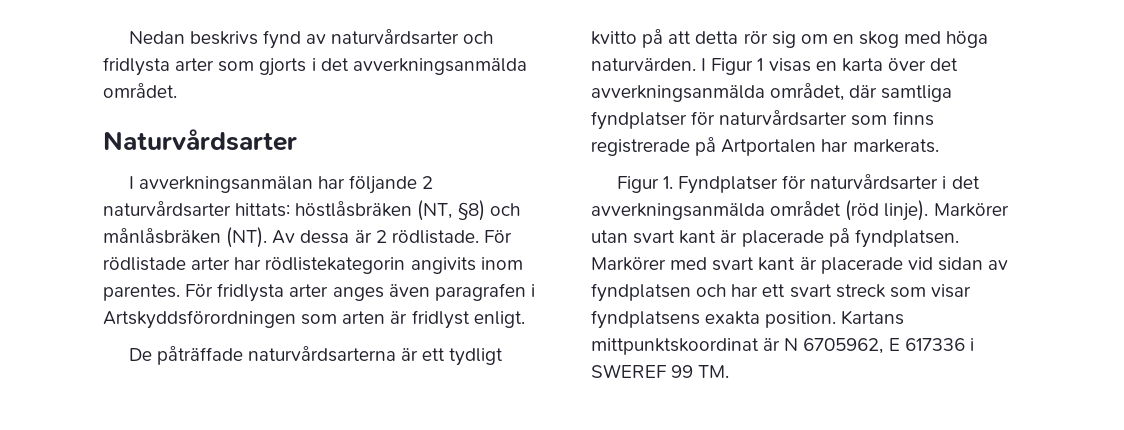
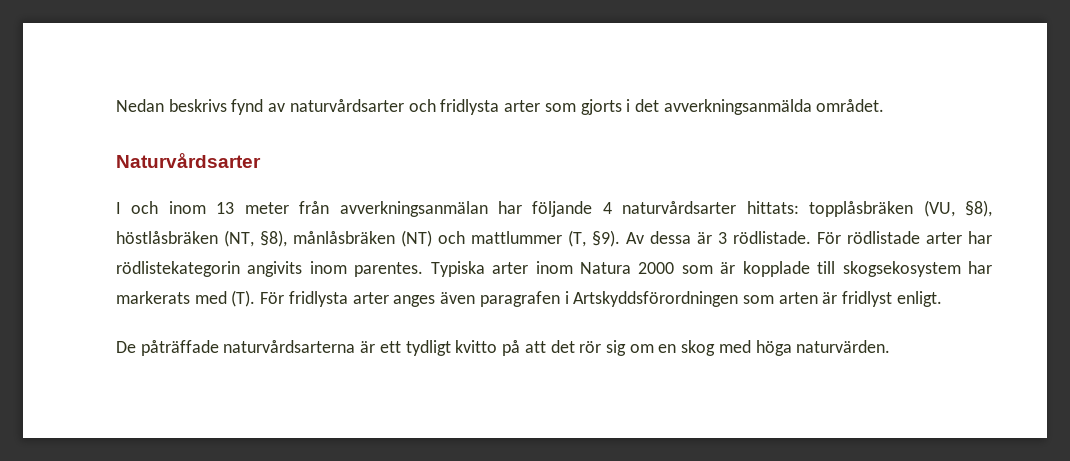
(134, 182) none -> [131,201,330,214] och inom 13 meter från
[422,176,434,189] 2 -> [602,202,612,214] 4
[295,200,520,221] [103,227,268,248] höstlåsbräken (NT, §8) och månlåsbräken (NT). -> [809,200,993,217] [116,230,620,247] topplåsbräken (VU, §8), höstlåsbräken (NT, §8), månlåsbräken (NT) och mattlummer (T, §9).
[375,230,387,243] 2 -> [718,232,727,244] 3
(180, 292) none -> [430,261,993,277] [116,290,256,307] Typiska arter inom Natura 2000 som är kopplade till skogsekosystem har markerats med (T).
[695,31,739,44] detta -> [550,340,575,353] det
[701,58,959,75] [591,83,953,102] [591,110,934,130] [591,137,939,156] [616,174,980,194] [591,200,1009,221] [591,228,959,248] [591,257,1009,274] [591,283,971,302] [591,310,905,329] [591,338,974,355] [591,364,730,378] I Figur 1 visas en karta över det avverkningsanmälda området, där samtliga fyndplatser för naturvårdsarter som finns registrerade på Artportalen har markerats. // Figur 1. Fyndplatser för naturvårdsarter i det avverkningsanmälda området (röd linje). Markörer utan svart kant är placerade på fyndplatsen. Markörer med svart kant är placerade vid sidan av fyndplatsen och har ett svart streck som visar fyndplatsens exakta position. Kartans mittpunktskoordinat är N 6705962, E 617336 i SWEREF 99 TM. -> (891, 346) none

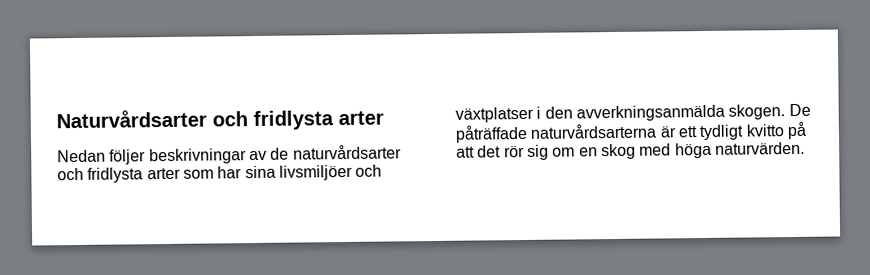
[116,99,286,115] Nedan beskrivs fynd av -> [56,109,384,131] [57,147,290,165] Naturvårdsarter och fridlysta arter // Nedan följer beskrivningar av de
[580,99,885,115] [116,153,261,168] [116,200,993,217] [116,230,992,247] [116,261,993,277] [116,290,942,307] gjorts i det avverkningsanmälda området. // Naturvårdsarter // I och inom 13 meter från avverkningsanmälan har följande 4 naturvårdsarter hittats: topplåsbräken (VU, §8), höstlåsbräken (NT, §8), månlåsbräken (NT) och mattlummer (T, §9). Av dessa är 3 rödlistade. För rödlistade arter har rödlistekategorin angivits inom parentes. Typiska arter inom Natura 2000 som är kopplade till skogsekosystem har markerats med (T). För fridlysta arter anges även paragrafen i Artskyddsförordningen som arten är fridlyst enligt. // -> [217,164,383,181] [455,104,786,123] har sina livsmiljöer och växtplatser i den avverkningsanmälda skogen.

